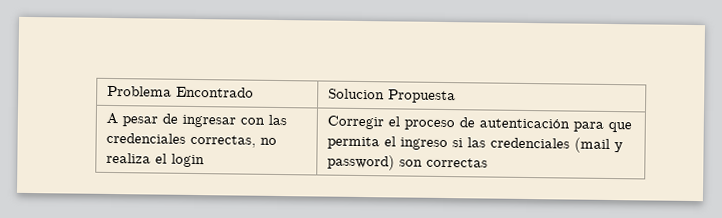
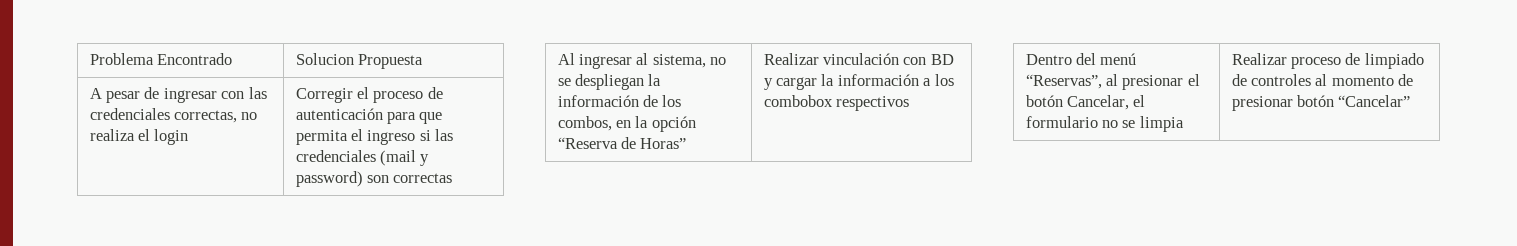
(488, 162) none -> [557,53,727,69] [557,74,662,90] [557,95,682,107] [557,116,696,132] [557,137,687,149] [763,53,954,65] [763,74,954,90] [763,95,910,111] [1025,53,1137,65] [1025,74,1200,90] [1025,95,1146,110] [1025,116,1184,132] [1231,53,1424,69] [1231,74,1414,86] [1231,95,1411,111] // Al ingresar al sistema, no se despliegan la información de los combos, en la opción “Reserva de Horas” | Realizar vinculación con BD y cargar la información a los combobox respectivos // Dentro del menú “Reservas”, al presionar el botón Cancelar, el formulario no se limpia | Realizar proceso de limpiado de controles al momento de presionar botón “Cancelar”

